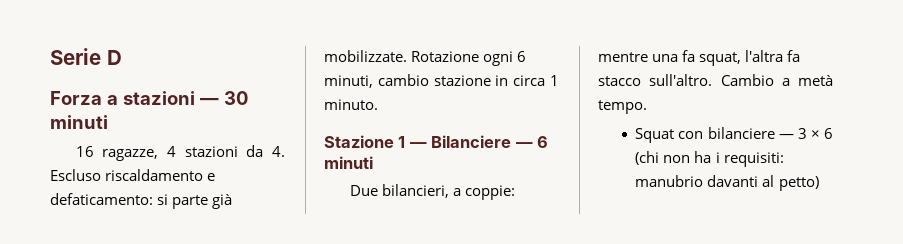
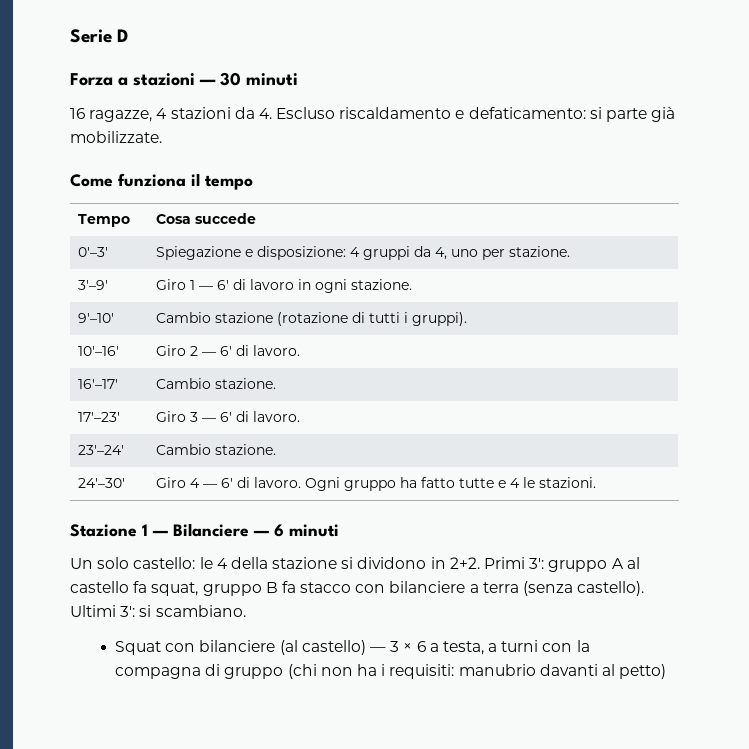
[411,51,527,66] [324,74,559,88] [324,99,378,110] Rotazione ogni 6 minuti, cambio stazione in circa 1 minuto. -> [70,173,253,190] [78,214,131,227] [156,213,257,224] [78,247,109,257] [156,246,571,260] [78,280,109,290] [156,279,413,293] [78,313,115,323] [156,312,468,326] [78,346,120,356] [156,345,301,356] [78,379,119,389] [156,378,277,389] [78,412,121,422] [156,411,301,422] [78,445,125,455] [156,444,277,455] [78,478,126,488] [156,477,597,491] // Come funziona il tempo // Tempo | Cosa succede // 0′–3′ | Spiegazione e disposizione: 4 gruppi da 4, uno per stazione. // 3′–9′ | Giro 1 — 6′ di lavoro in ogni stazione. // 9′–10′ | Cambio stazione (rotazione di tutti i gruppi). // 10′–16′ | Giro 2 — 6′ di lavoro. // 16′–17′ | Cambio stazione. // 17′–23′ | Giro 3 — 6′ di lavoro. // 23′–24′ | Cambio stazione. // 24′–30′ | Giro 4 — 6′ di lavoro. Ogni gruppo ha fatto tutte e 4 le stazioni.
[349,184,515,200] [598,50,801,66] [598,74,833,86] [598,100,647,114] Due bilancieri, a coppie: mentre una fa squat, l'altra fa stacco sull'altro. Cambio a metà tempo. -> [70,557,640,572] [70,581,645,596] [70,605,246,617] Un solo castello: le 4 della stazione si dividono in 2+2. Primi 3′: gruppo A al castello fa squat, gruppo B fa stacco con bilanciere a terra (senza castello). Ultimi 3′: si scambiano.
(775, 133) none -> [279,640,366,655] (al castello)
(833, 133) none -> [429,640,590,655] [115,664,284,679] a testa, a turni con la compagna di gruppo

